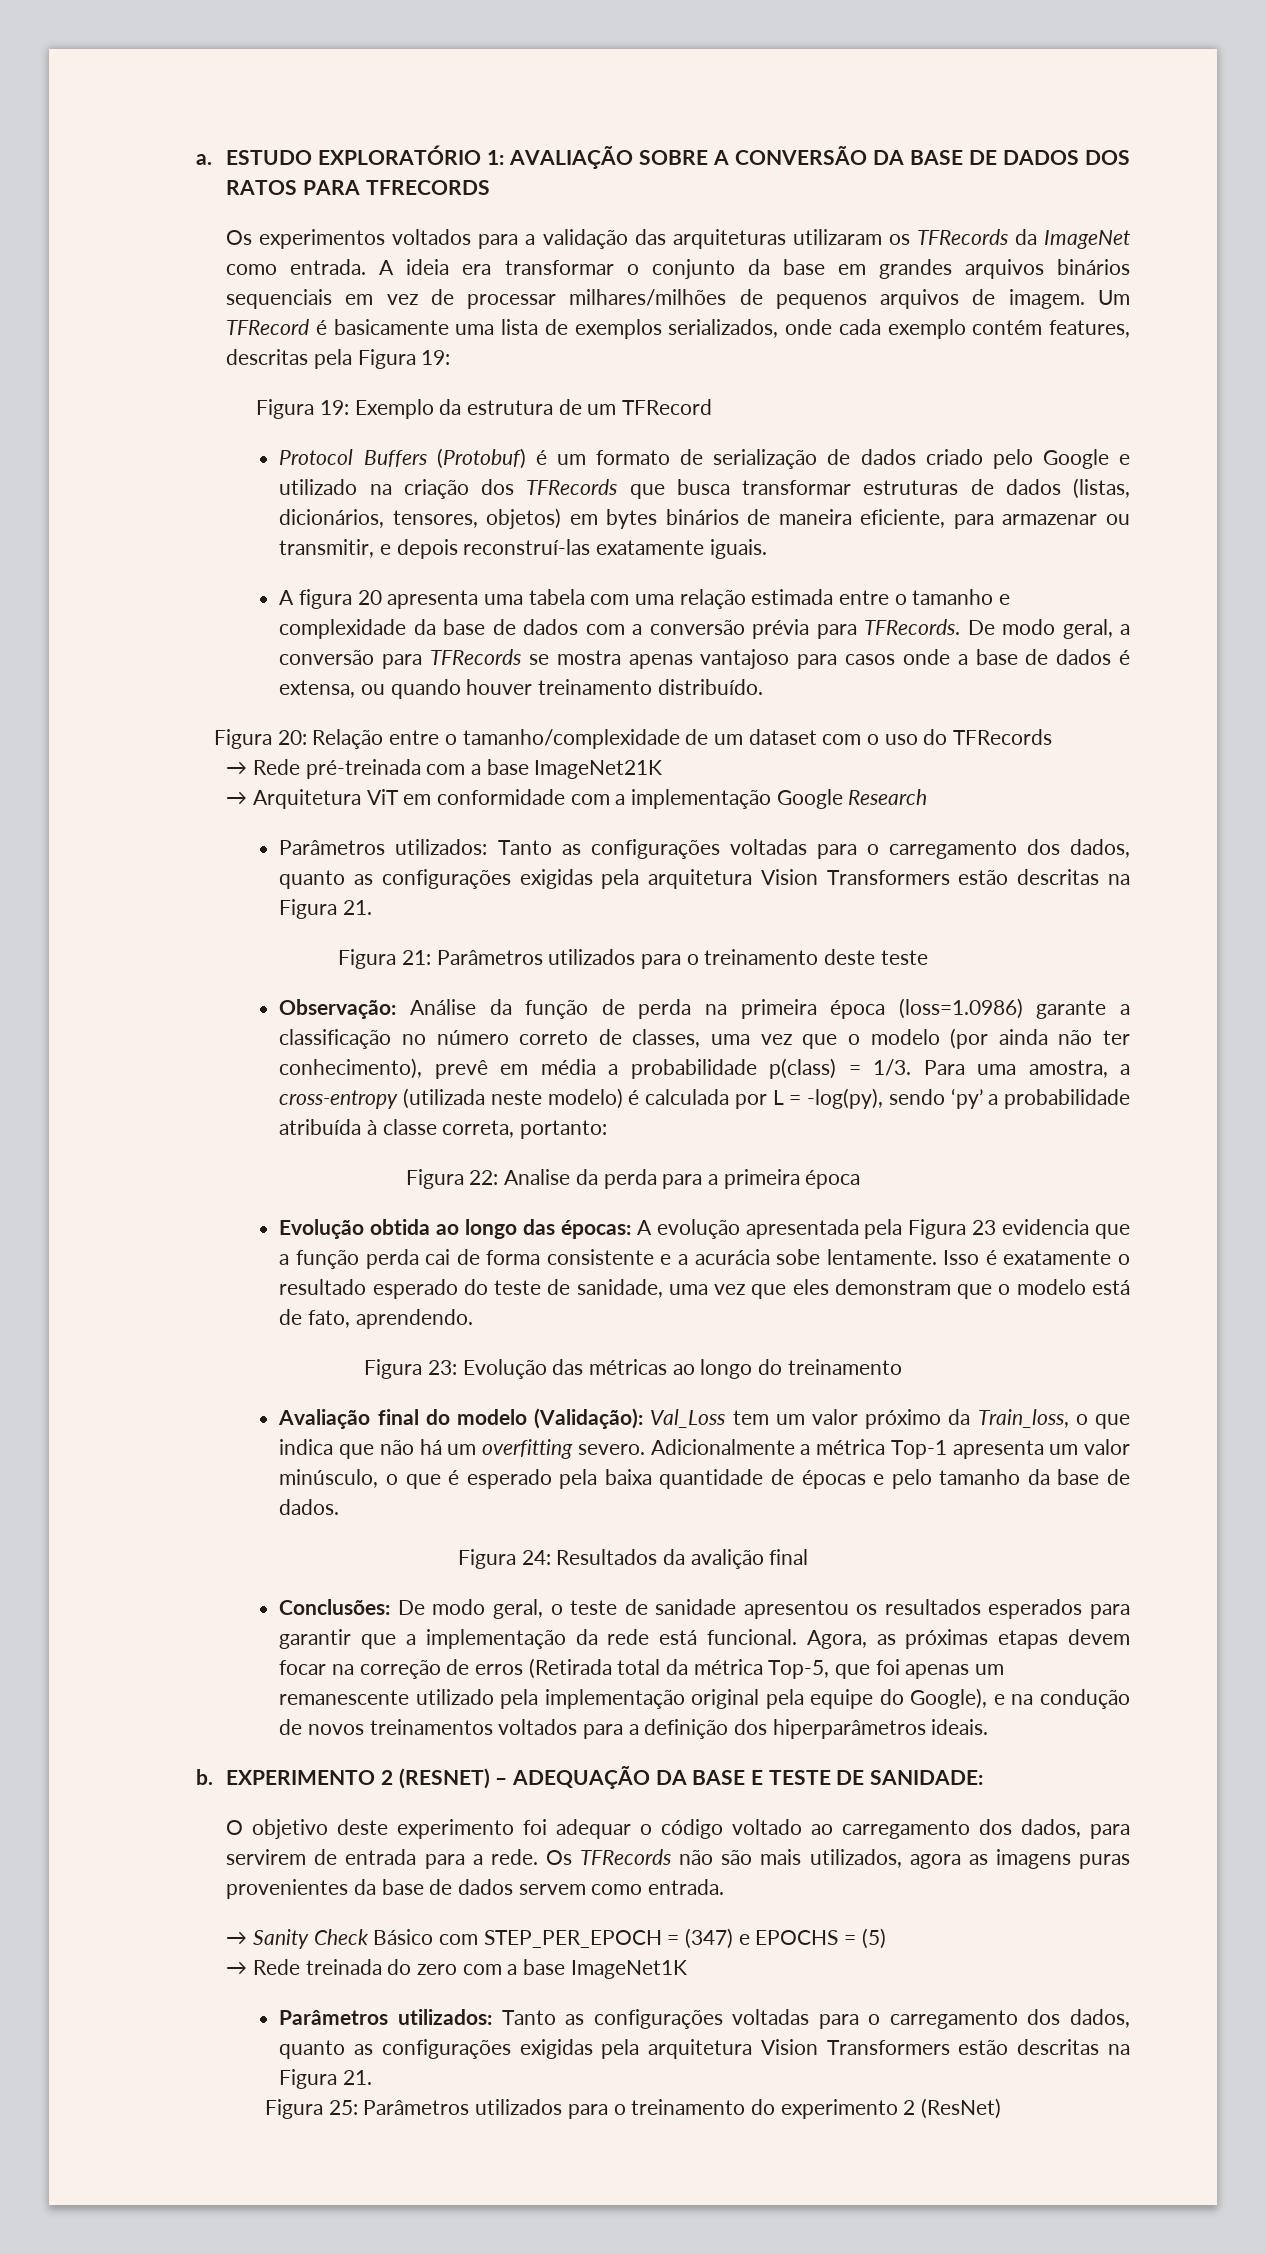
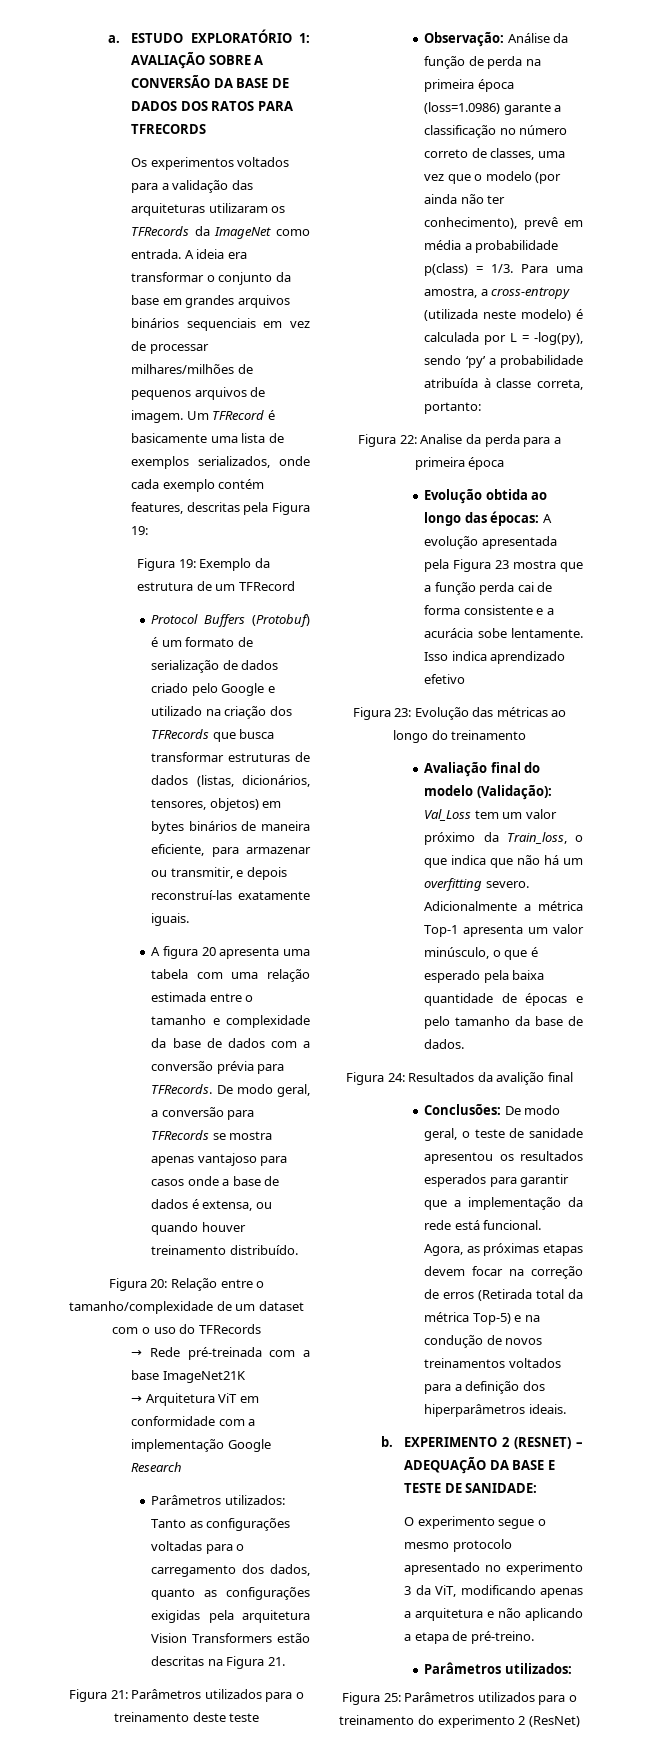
[1002,1219,1090,1235] evidencia -> [513,560,557,569] mostra
[985,1250,1130,1265] [279,1279,1130,1299] [279,1309,473,1329] é exatamente o resultado esperado do teste de sanidade, uma vez que eles demonstram que o modelo está de fato, aprendendo. -> [451,651,566,664] [424,674,466,684] indica aprendizado efetivo
[768,1659,1005,1679] [279,1688,988,1709] Top-5, que foi apenas um remanescente utilizado pela implementação original pela equipe do Google), -> [472,1313,511,1325] Top-5)
[252,1819,1130,1839] [226,1849,1130,1869] [226,1879,724,1899] [226,1928,886,1949] [226,1959,687,1979] [279,2009,1130,2029] [279,2039,1130,2059] [279,2069,373,2089] objetivo deste experimento foi adequar o código voltado ao carregamento dos dados, para servirem de entrada para a rede. Os TFRecords não são mais utilizados, agora as imagens puras provenientes da base de dados servem como entrada. // → Sanity Check Básico com STEP_PER_EPOCH = (347) e EPOCHS = (5) // → Rede treinada do zero com a base ImageNet1K // Parâmetros utilizados: Tanto as configurações voltadas para o carregamento dos dados, quanto as configurações exigidas pela arquitetura Vision Transformers estão descritas na Figura 21. -> [417,1516,546,1529] [404,1539,512,1552] [404,1562,583,1575] [404,1585,583,1598] [404,1608,583,1621] [404,1631,534,1644] [424,1662,572,1674] experimento segue o mesmo protocolo apresentado no experimento 3 da ViT, modificando apenas a arquitetura e não aplicando a etapa de pré-treino. // Parâmetros utilizados:

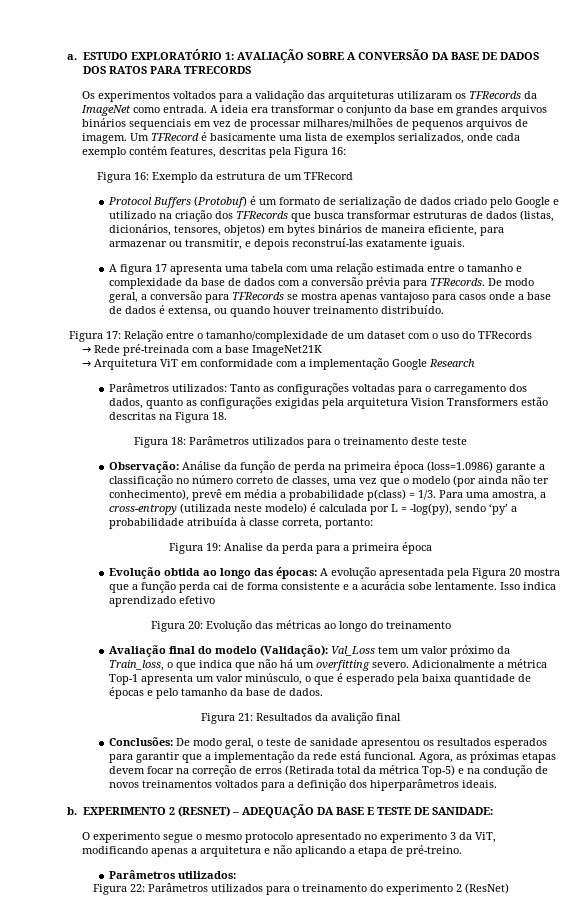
[131,526,149,535] [137,558,196,571] 19: // Figura 19: -> [330,147,346,155] [96,172,149,183] 16: // Figura 16:
[201,947,216,956] 20 -> [154,264,167,272] 17
[150,1279,168,1288] 20: -> [106,331,121,339] 17:
[267,1657,285,1666] [69,1689,128,1702] 21. // Figura 21: -> [211,412,227,420] [134,437,186,448] 18. // Figura 18:
[399,435,417,444] 22: -> [206,543,221,551] 19:
[495,560,510,569] 23 -> [508,568,521,576] 20
[394,708,412,717] 23: -> [187,621,203,629] 20:
[387,1073,405,1082] 24: -> [238,713,253,721] 21:
[383,1693,401,1702] 25: -> [129,884,145,892] 22:

